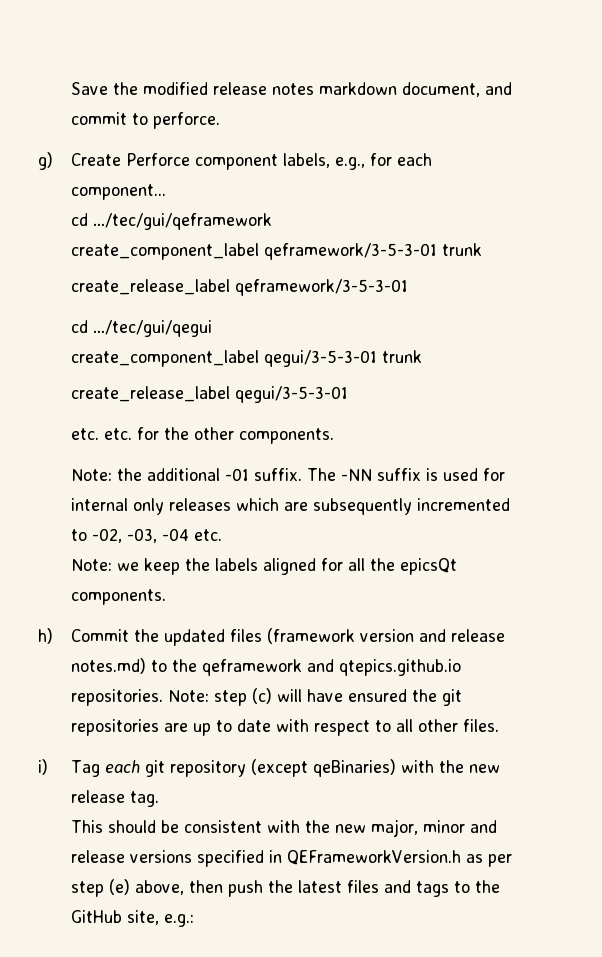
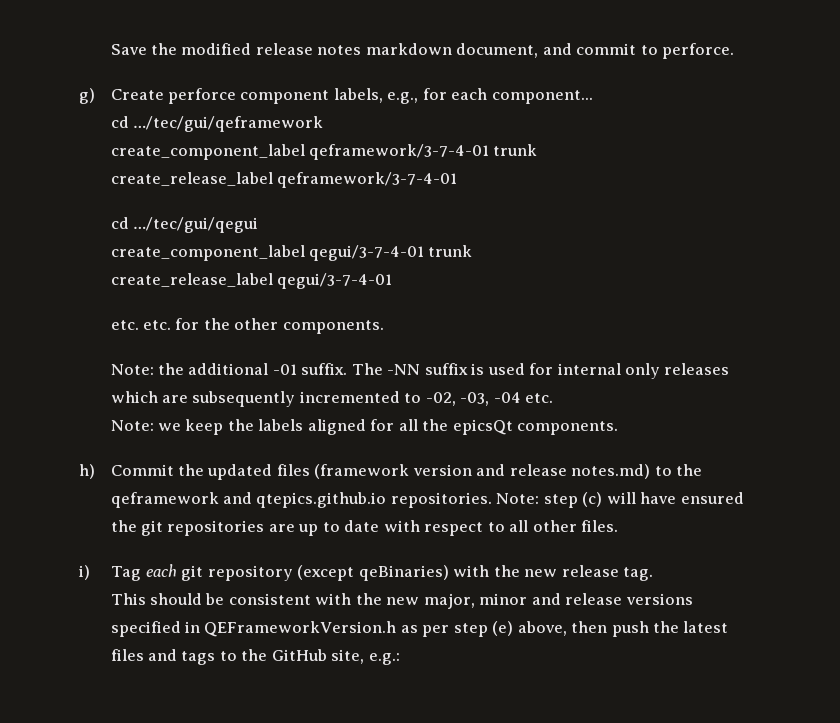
[126,153,191,166] Perforce -> [167,88,236,104] perforce
[264,243,483,260] [71,279,409,296] qeframework/3-5-3-01 trunk // create_release_label qeframework/3-5-3-01 -> [308,144,538,160] [110,172,457,188] qeframework/3-7-4-01 trunk // create_release_label qeframework/3-7-4-01
[264,350,423,367] [71,386,349,403] qegui/3-5-3-01 trunk // create_release_label qegui/3-5-3-01 -> [308,245,473,261] [110,273,392,289] qegui/3-7-4-01 trunk // create_release_label qegui/3-7-4-01

